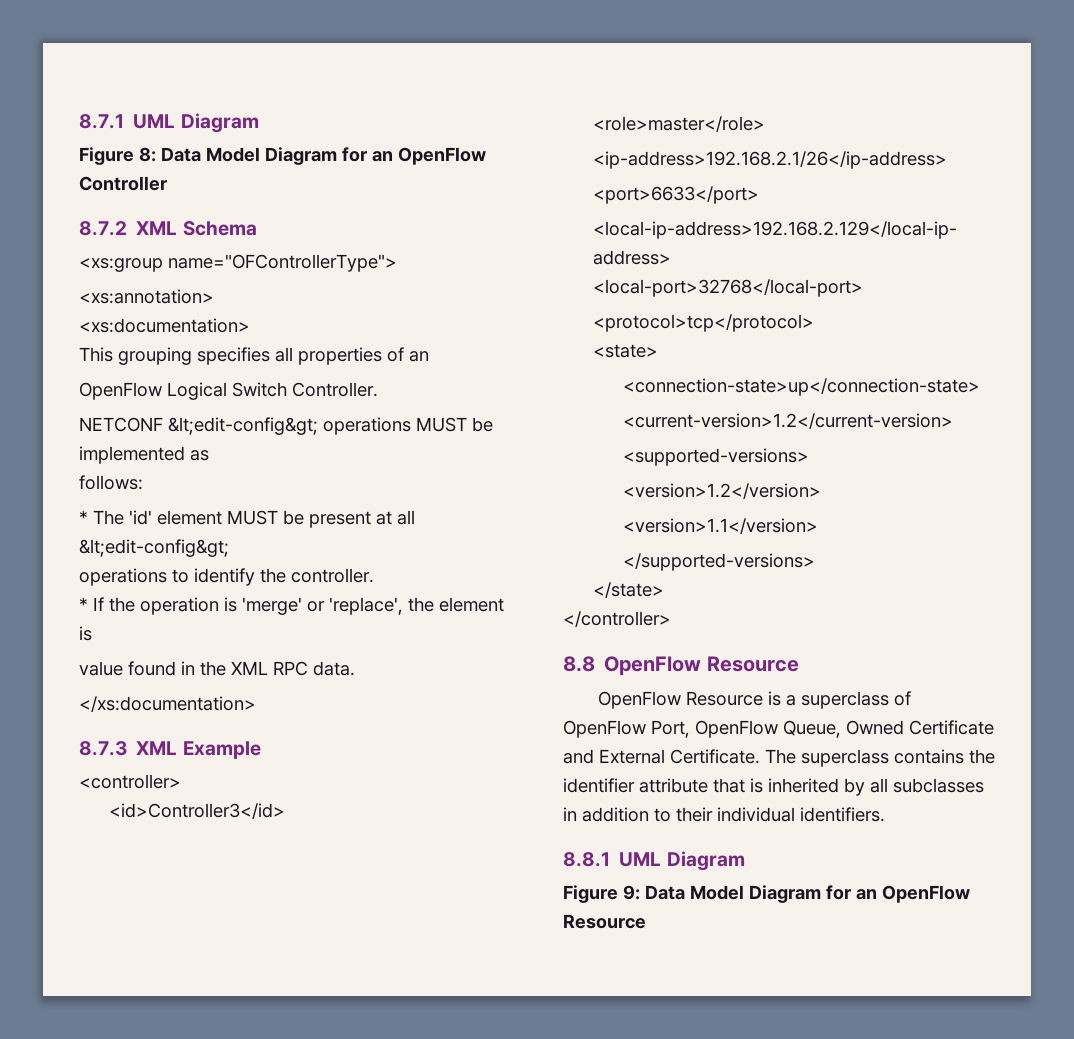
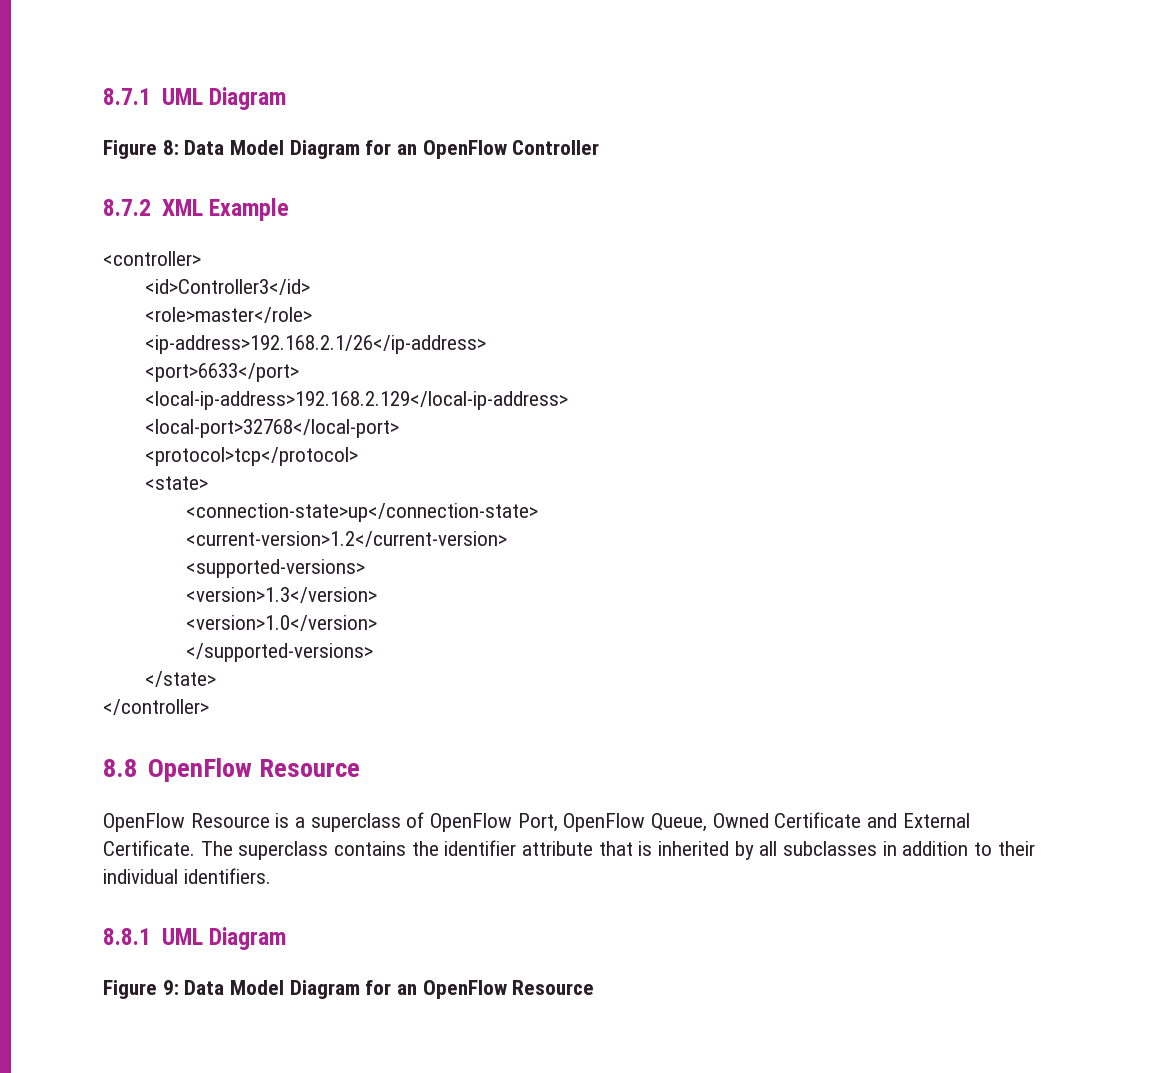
[182,221,257,236] [79,254,397,272] [79,289,214,304] [79,318,250,333] [79,347,429,365] [79,382,378,400] [79,417,493,435] [79,446,209,464] [79,475,143,490] [79,510,415,528] [79,539,229,557] [79,568,374,586] [79,597,504,615] [79,626,92,641] [79,661,355,676] [79,696,256,712] [79,741,178,756] Schema // <xs:group name="OFControllerType"> // <xs:annotation> // <xs:documentation> // This grouping specifies all properties of an // OpenFlow Logical Switch Controller. // NETCONF &lt;edit-config&gt; operations MUST be implemented as // follows: // * The 'id' element MUST be present at all &lt;edit-config&gt; // operations to identify the controller. // * If the operation is 'merge' or 'replace', the element is // value found in the XML RPC data. // </xs:documentation> // 8.7.3 XML -> (203, 207) none
[623,483,822,499] [623,518,819,534] <version>1.2</version> // <version>1.1</version> -> [186,587,378,603] [186,615,378,631] <version>1.3</version> // <version>1.0</version>

